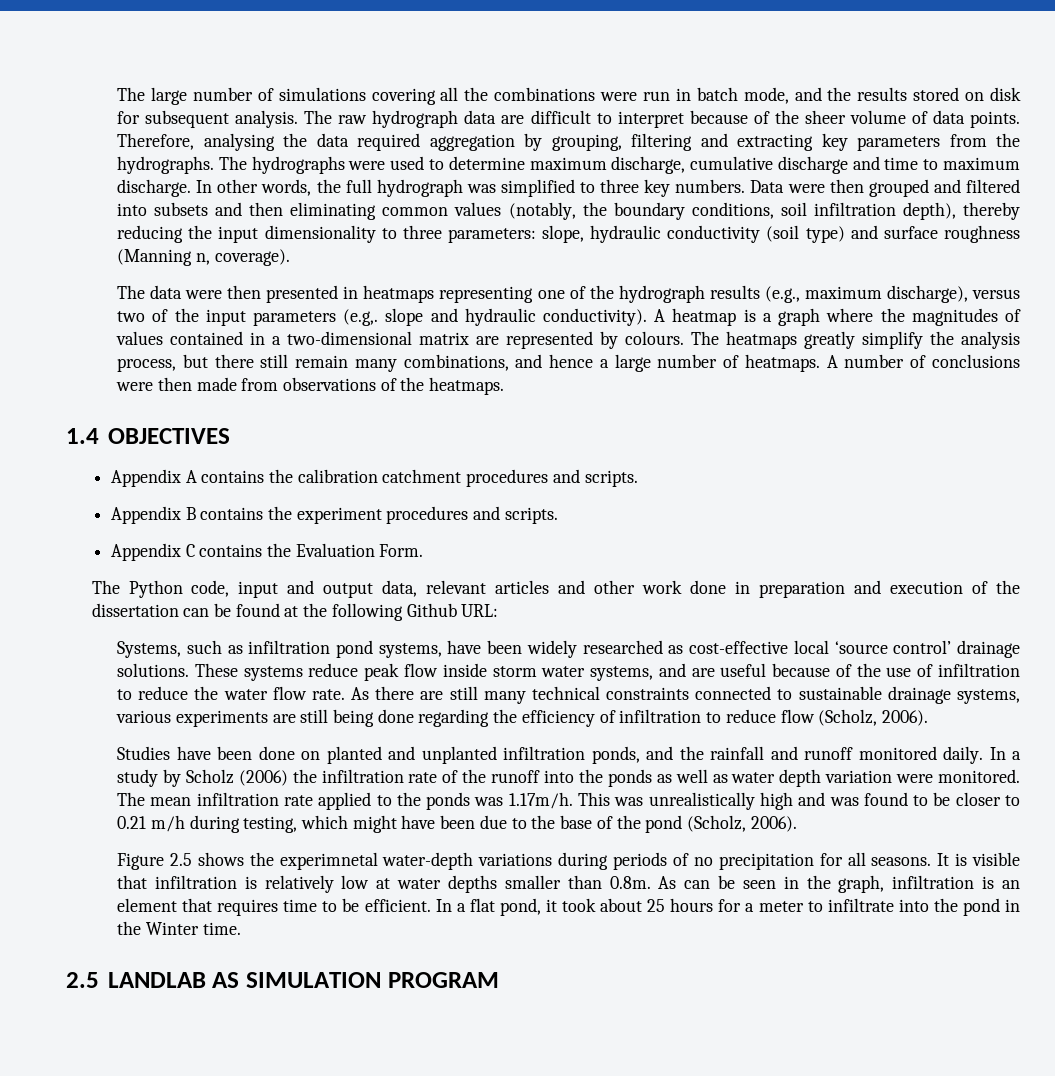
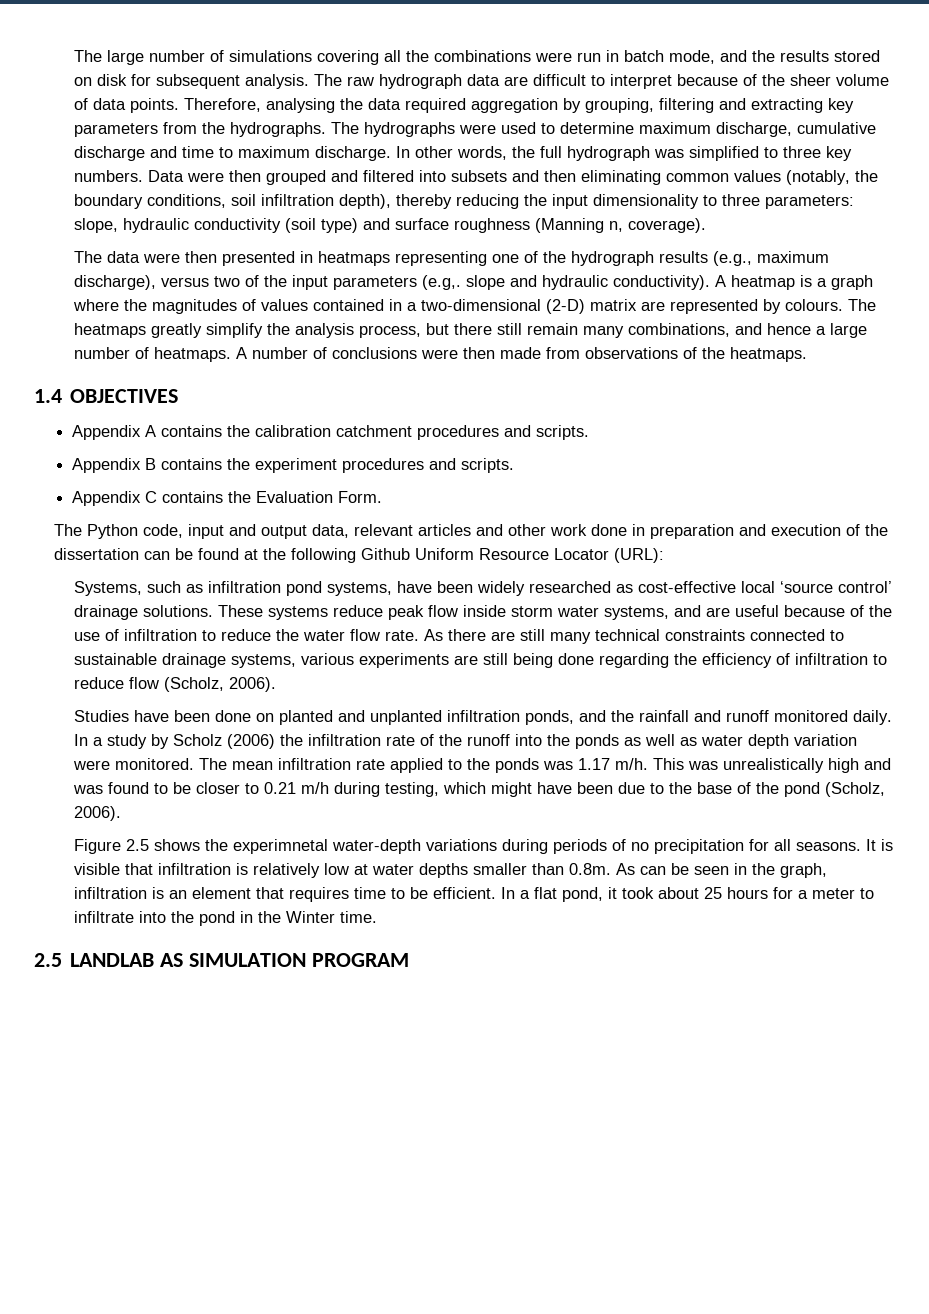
(413, 338) none -> [546,299,586,314] (2-D)
[461,604,499,617] URL: -> [415,548,665,563] Uniform Resource Locator (URL):
[508,792,573,809] 1.17m/h. -> [578,758,649,770] 1.17 m/h.

